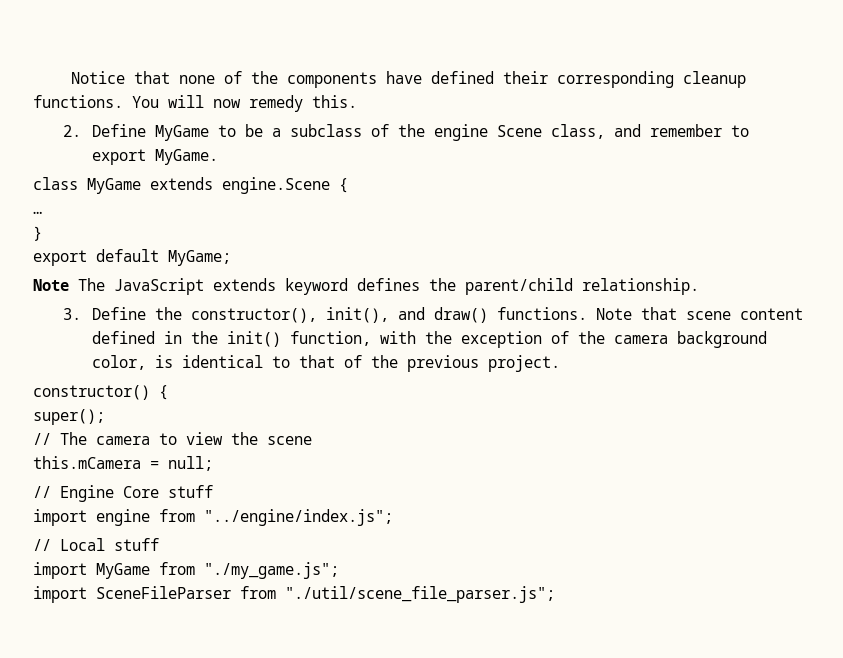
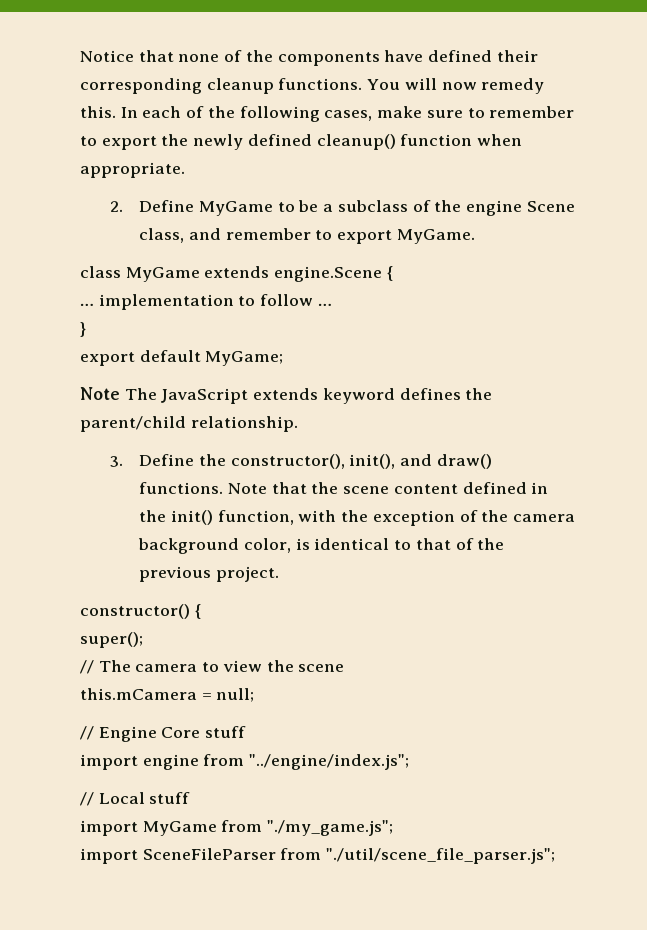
(357, 101) none -> [120,106,575,122] [80,134,523,150] [80,162,185,178] In each of the following cases, make sure to remember to export the newly defined cleanup() function when appropriate.
(42, 212) none -> [98,294,332,310] implementation to follow …
(678, 313) none -> [311,482,339,494] the

